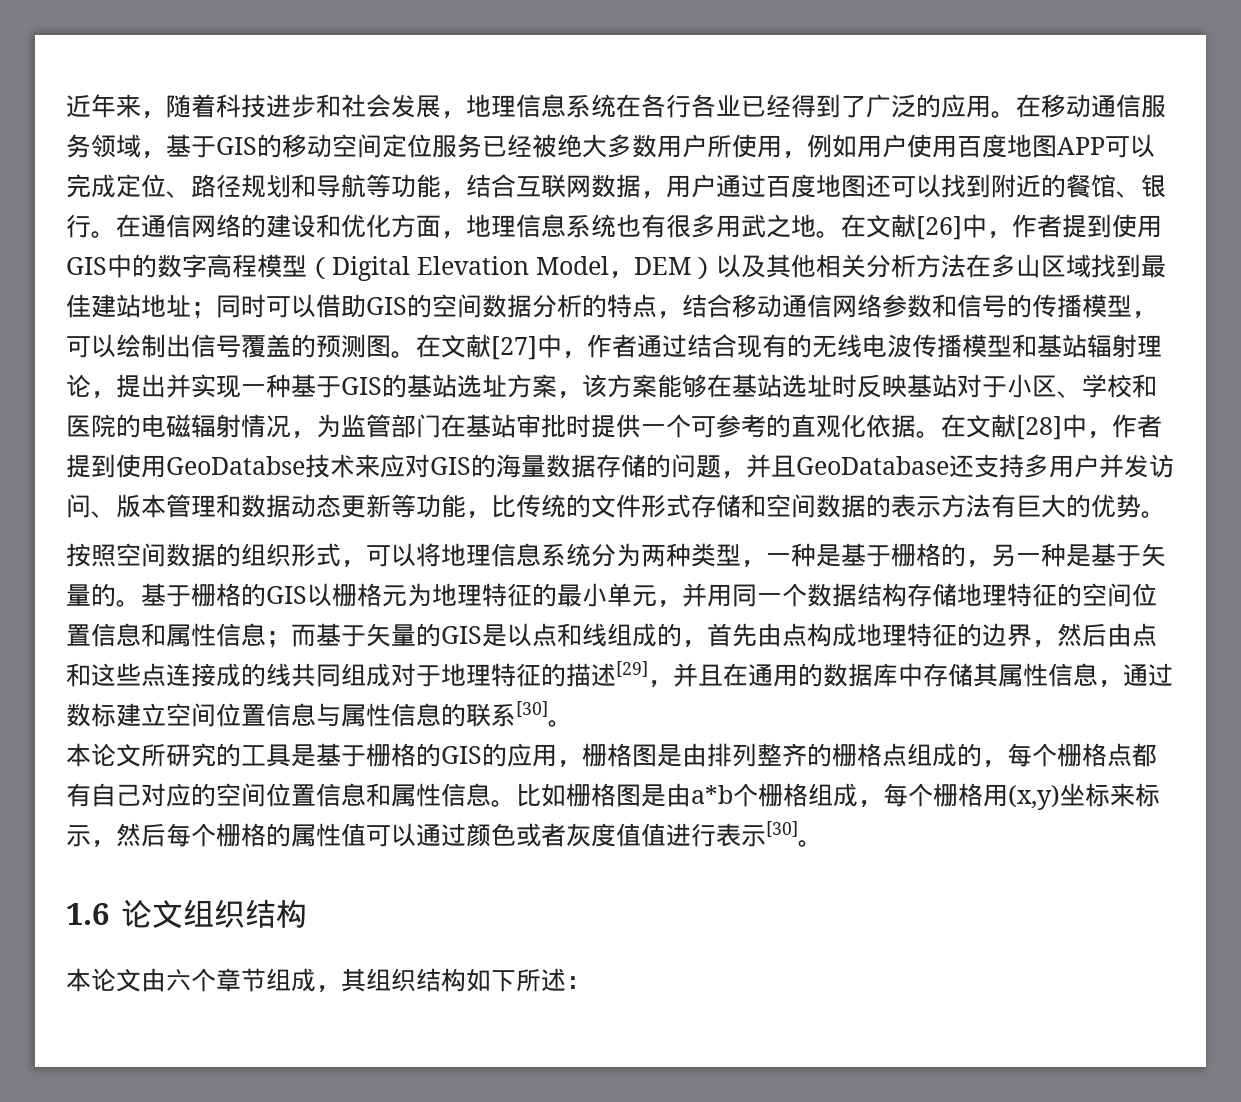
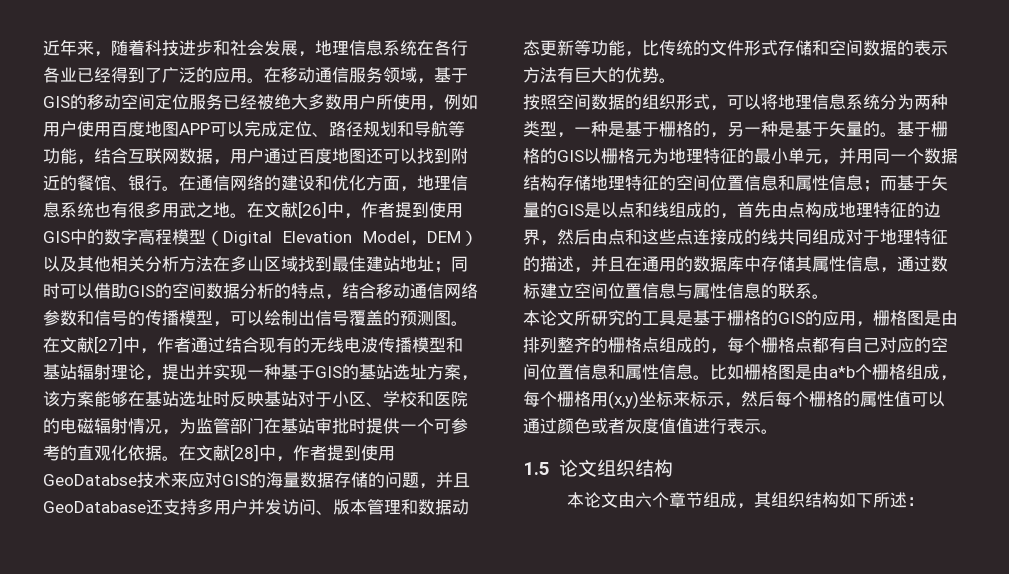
[616,661,648,677] [29] -> (574, 264) none
[516,701,548,717] [30] -> (812, 291) none
[766,821,798,837] [798,840,823,847] [66,903,109,925] [30]。 // 1.6 -> [761,429,778,434] [523,462,550,475] 。 // 1.5

